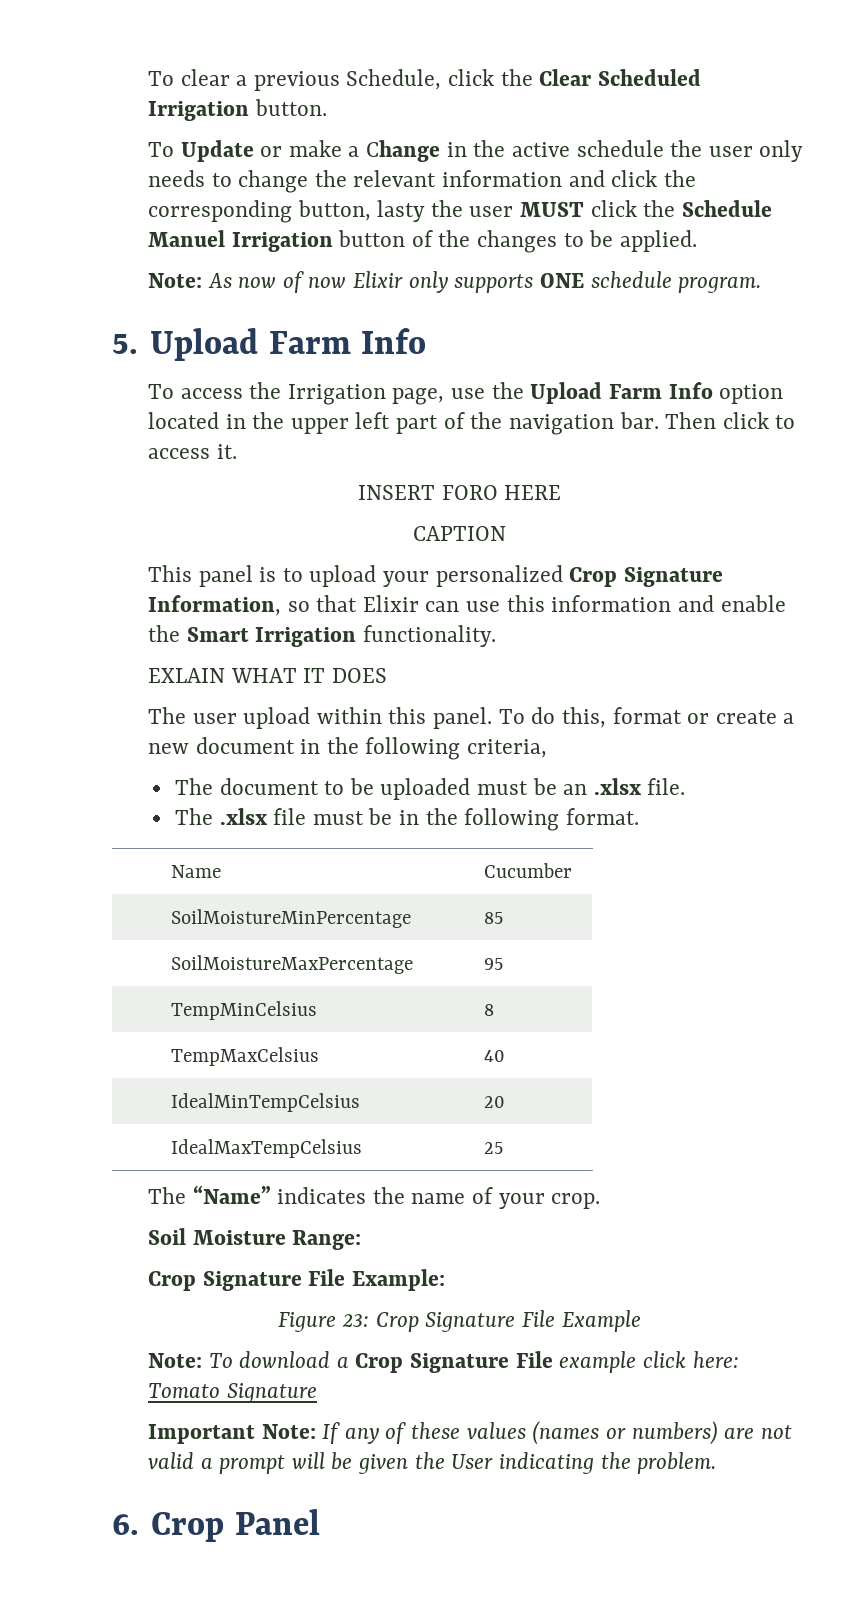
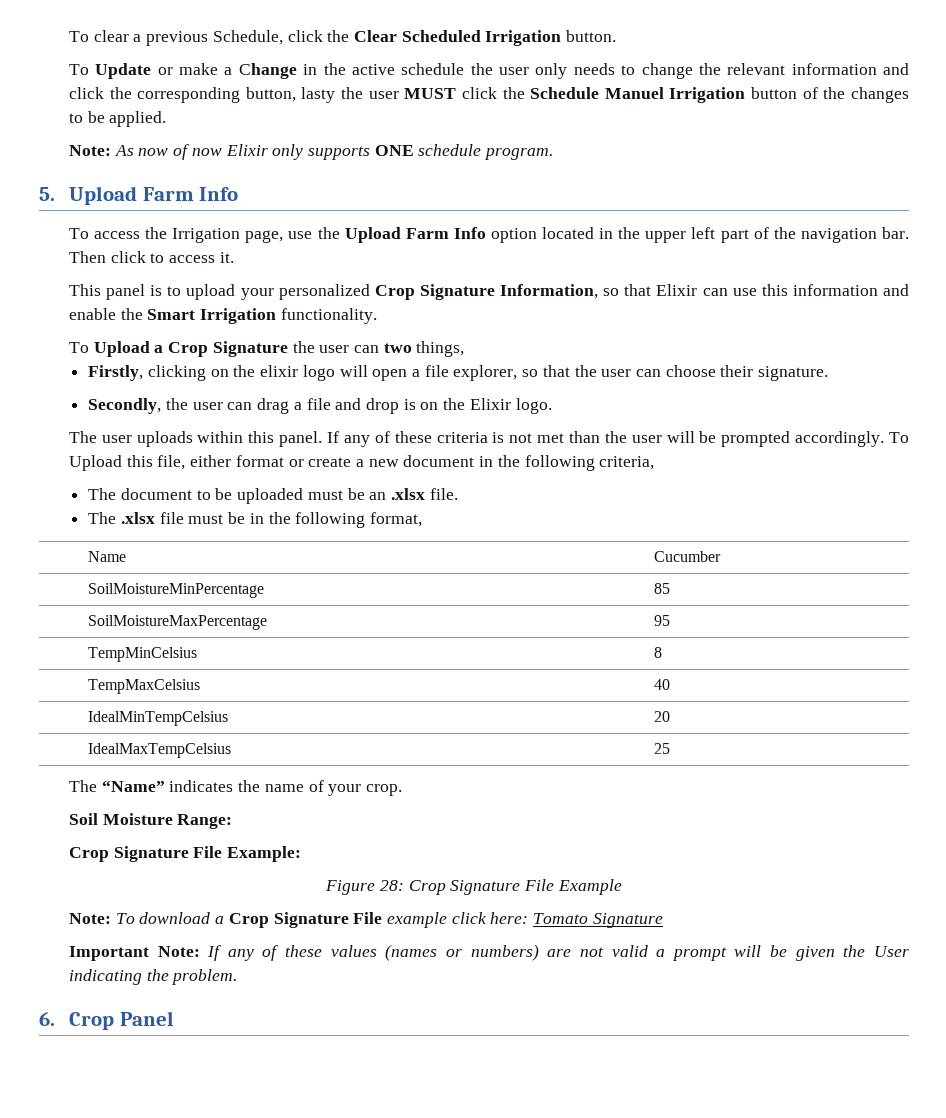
[357,485,562,500] [413,526,506,541] // INSERT FORO HERE // CAPTION -> (234, 257) none
[147,668,387,683] EXLAIN WHAT IT DOES -> [68,341,465,357] [88,365,829,381] [88,398,552,414] To Upload a Crop Signature the user can two things, // Firstly, clicking on the elixir logo will open a file explorer, so that the user can choose their signature. // Secondly, the user can drag a file and drop is on the Elixir logo.
[243,707,311,729] upload -> [136,431,193,447] uploads
[498,707,606,728] To do this, -> [327,431,910,447] [68,455,232,471] If any of these criteria is not met than the user will be prompted accordingly. To Upload this file, either
[565,808,639,825] format. -> [369,512,422,527] format,
[342,1314,370,1327] 23: -> [379,880,404,891] 28:

